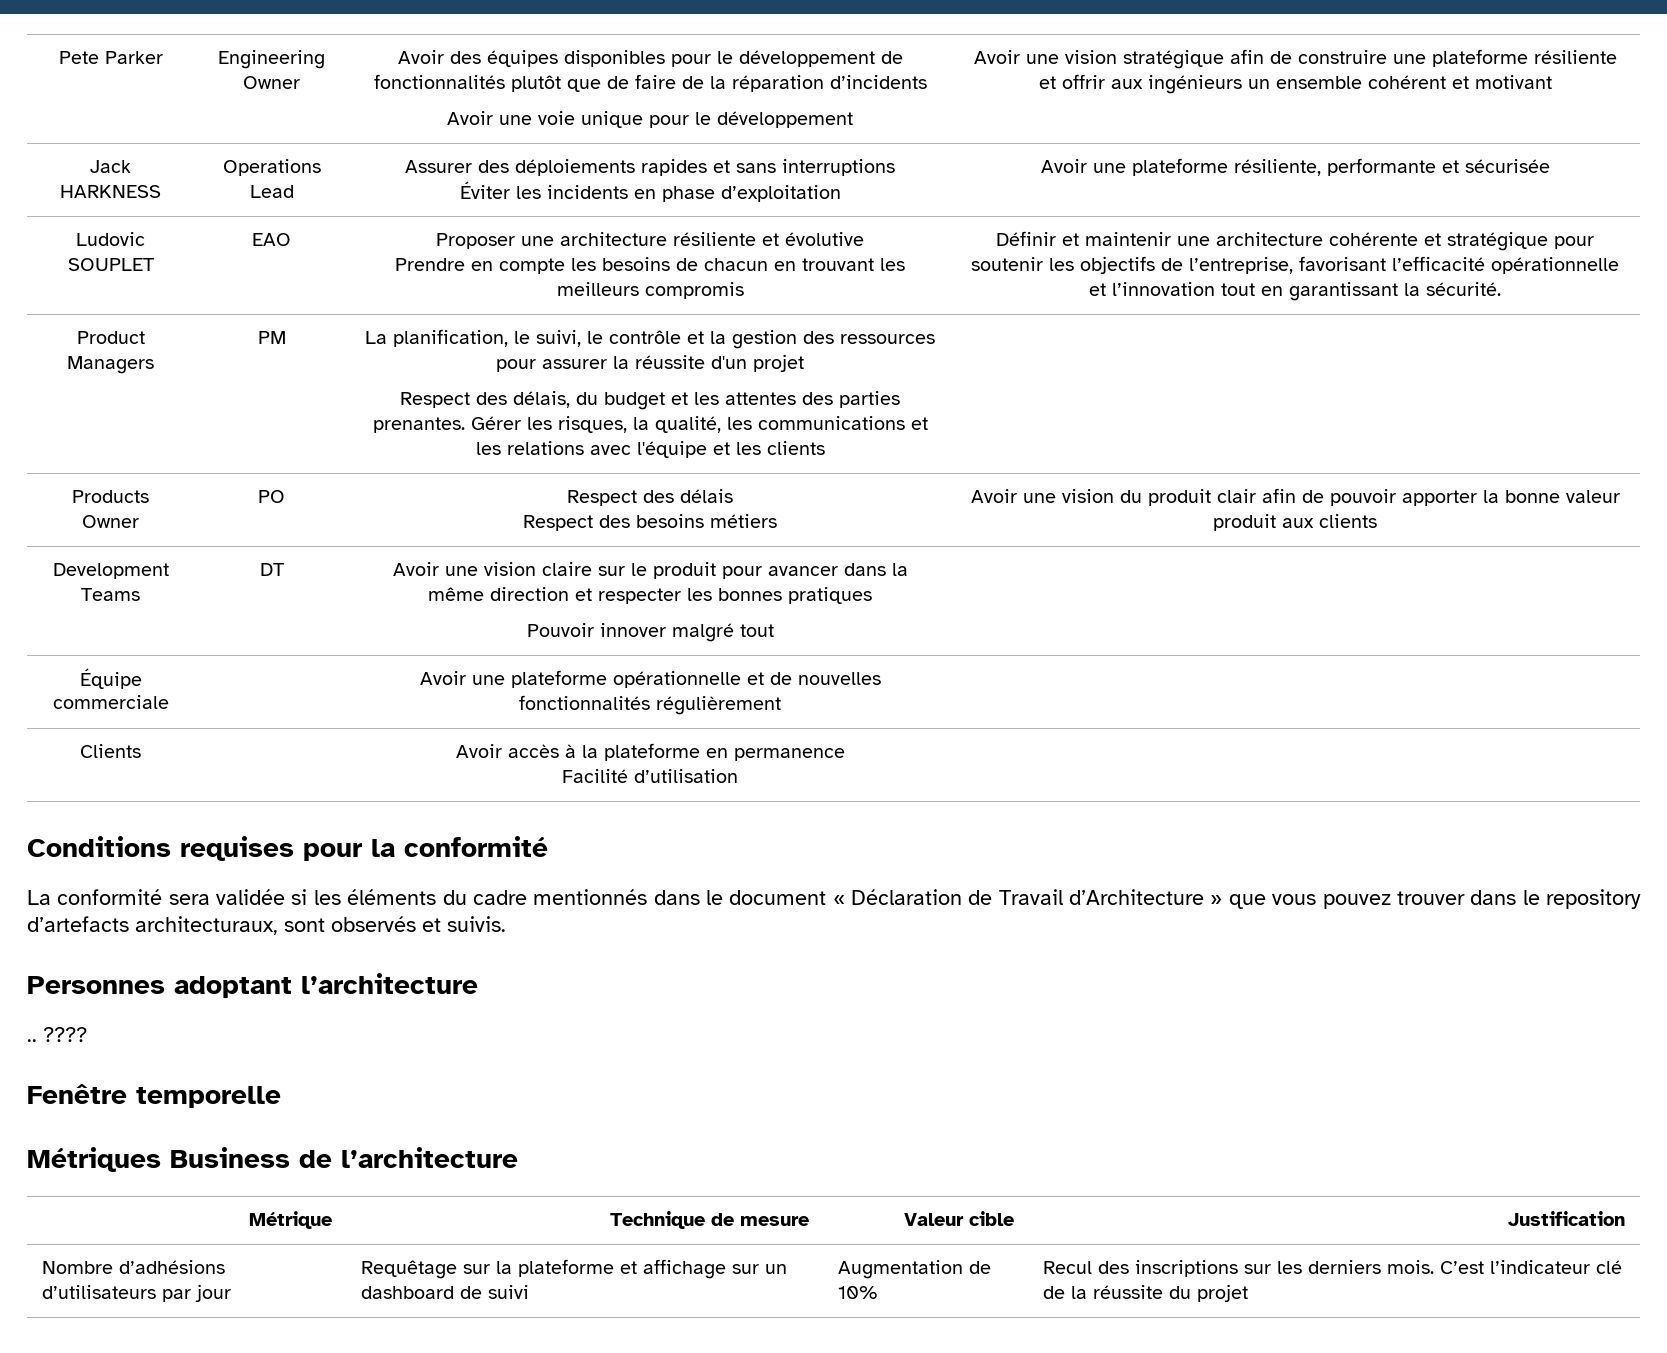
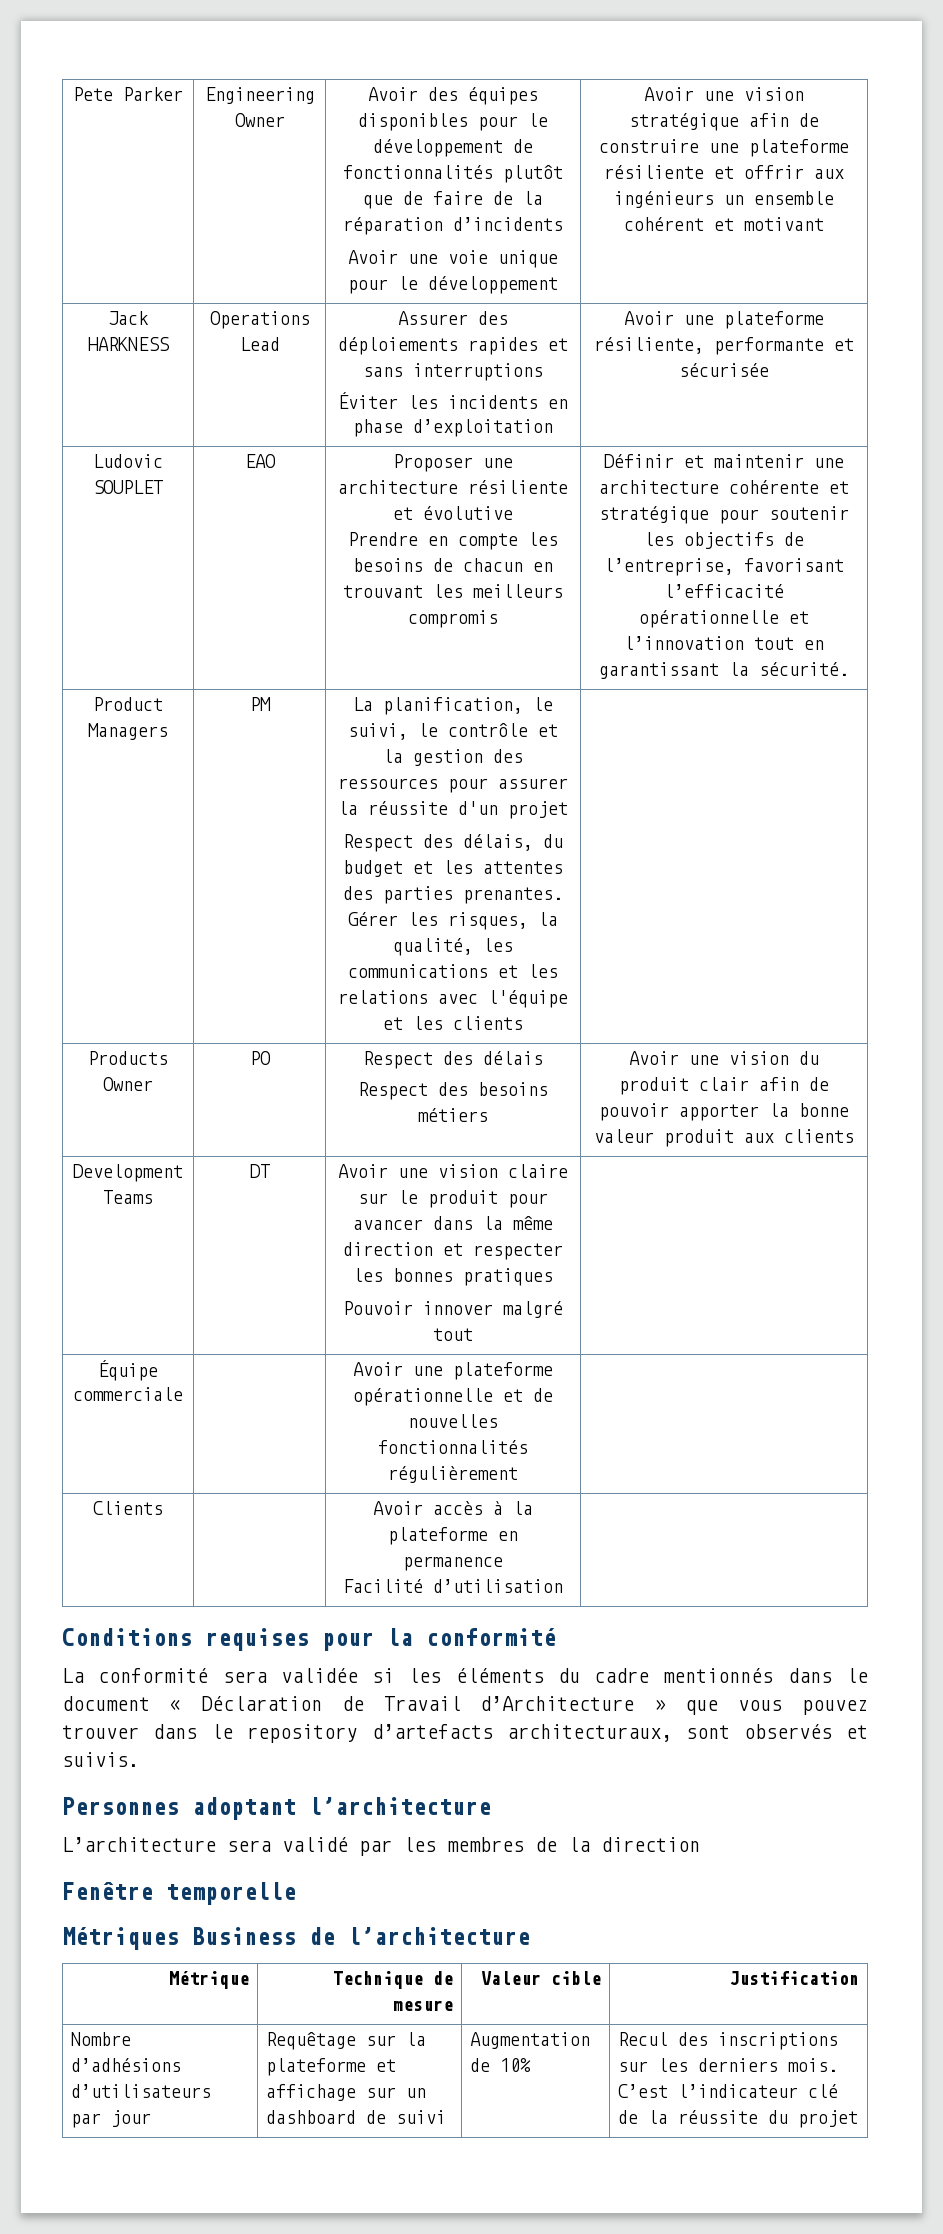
[27,1027,87,1042] .. ???? -> [62,1837,700,1856] L’architecture sera validé par les membres de la direction

